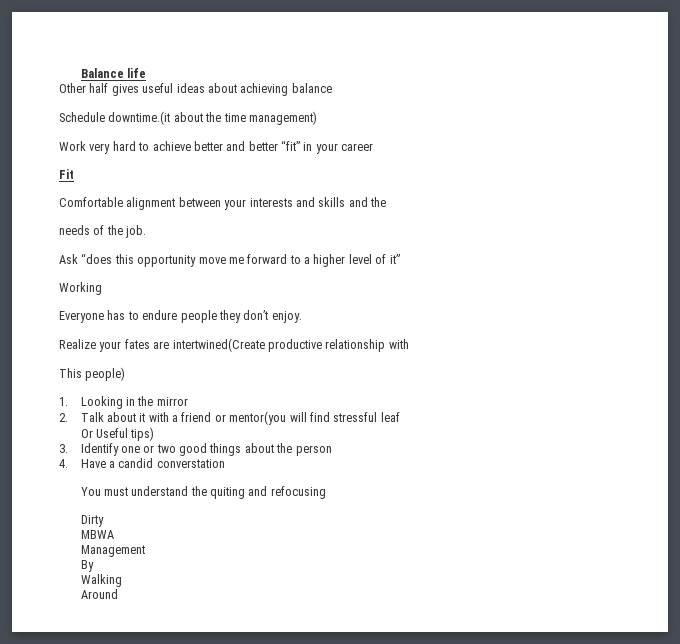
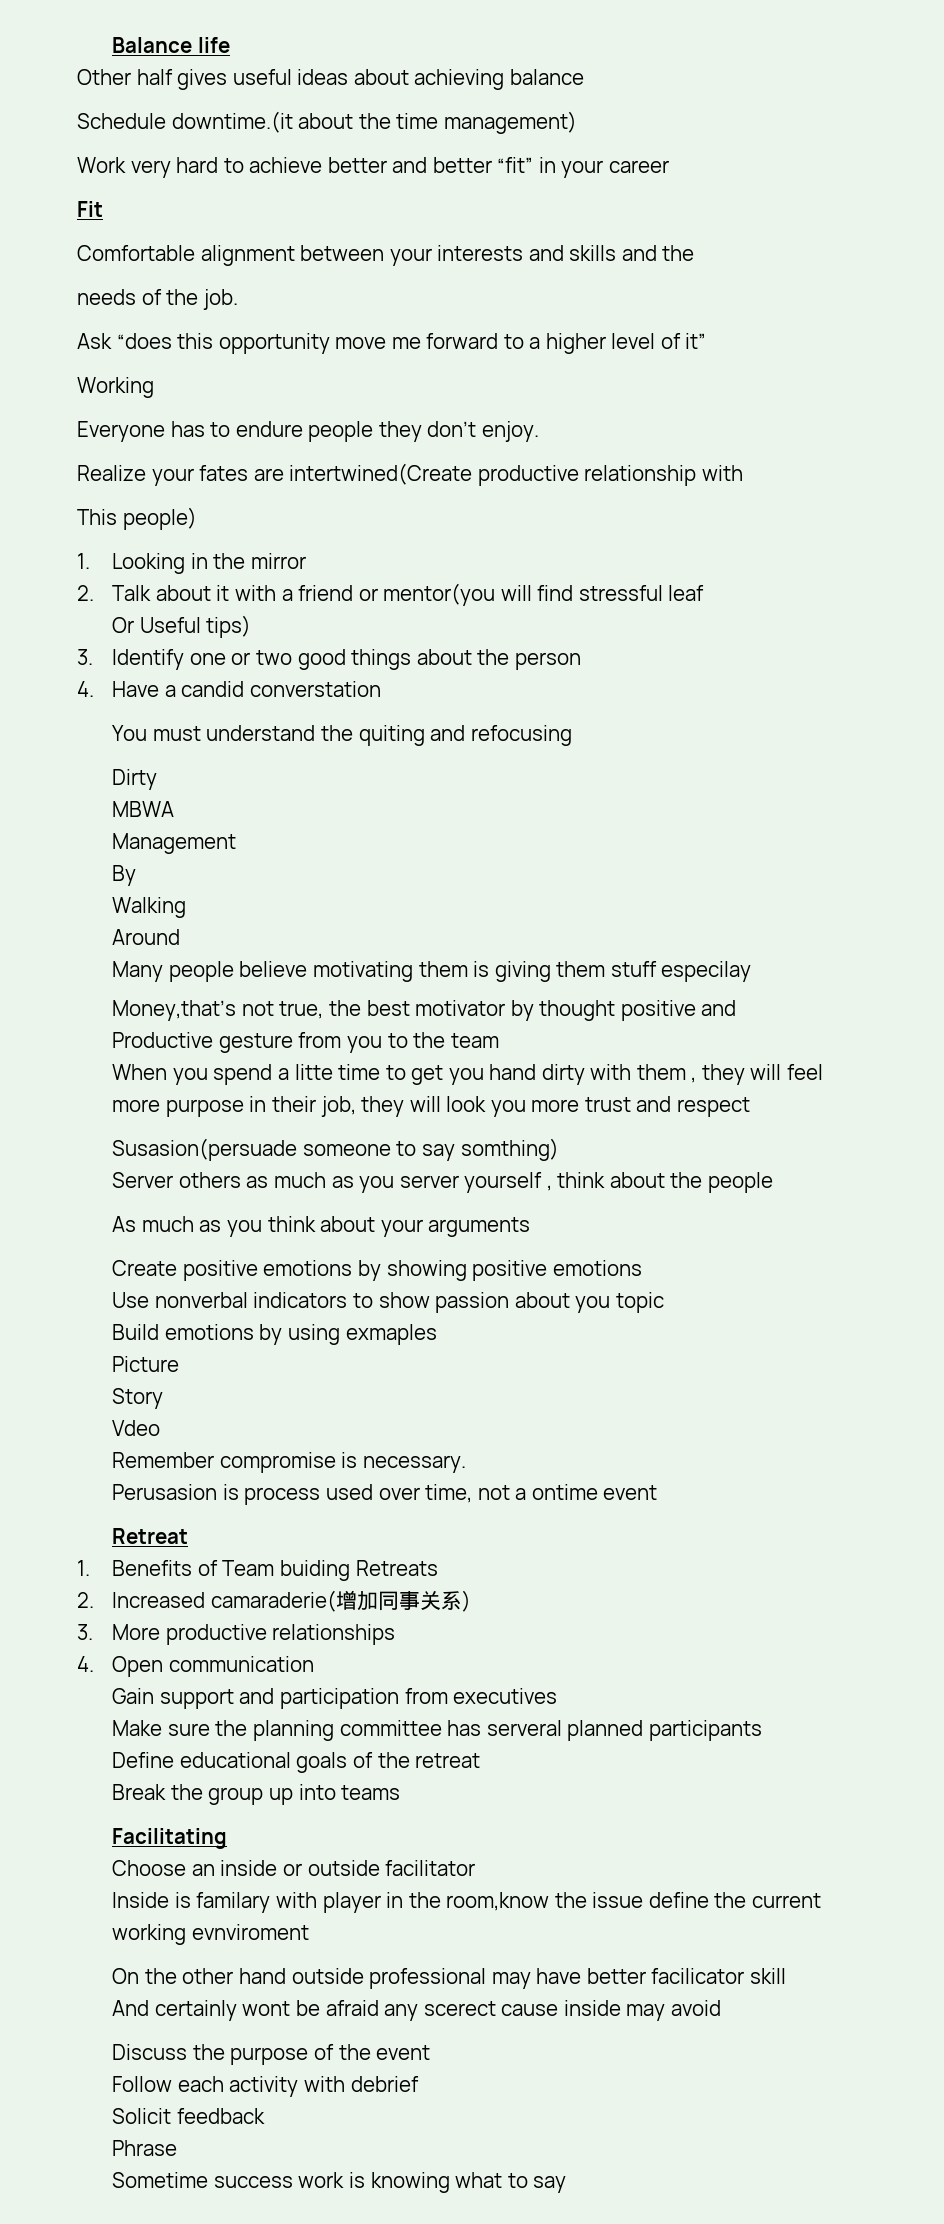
(118, 594) none -> [112,961,752,982] [112,1000,737,1021] [112,1032,499,1053] [112,1064,823,1085] [112,1096,750,1117] [112,1138,559,1161] [112,1172,773,1193] [112,1216,531,1237] [112,1260,642,1281] [112,1292,664,1313] [112,1324,437,1345] [112,1356,180,1372] [112,1388,164,1409] [112,1420,161,1436] [112,1452,466,1473] [112,1484,658,1505] [112,1528,189,1544] [77,1560,438,1581] [77,1590,471,1612] [77,1624,396,1645] [77,1656,314,1677] [112,1688,558,1709] [112,1720,762,1741] [112,1752,481,1773] [112,1784,401,1805] [112,1828,228,1849] [112,1860,476,1876] [112,1892,821,1913] [112,1924,309,1945] [112,1968,786,1989] [112,2000,721,2021] [112,2044,431,2065] [112,2076,419,2097] [112,2108,265,2124] [112,2140,178,2156] [112,2172,567,2193] // Many people believe motivating them is giving them stuff especilay // Money,that’s not true, the best motivator by thought positive and // Productive gesture from you to the team // When you spend a litte time to get you hand dirty with them , they will feel more purpose in their job, they will look you more trust and respect // Susasion(persuade someone to say somthing) // Server others as much as you server yourself , think about the people // As much as you think about your arguments // Create positive emotions by showing positive emotions // Use nonverbal indicators to show passion about you topic // Build emotions by using exmaples // Picture // Story // Vdeo // Remember compromise is necessary. // Perusasion is process used over time, not a ontime event // Retreat // 1. Benefits of Team buiding Retreats // 2. Increased camaraderie(增加同事关系) // 3. More productive relationships // 4. Open communication // Gain support and participation from executives // Make sure the planning committee has serveral planned participants // Define educational goals of the retreat // Break the group up into teams // Facilitating // Choose an inside or outside facilitator // Inside is familary with player in the room,know the issue define the current working evnviroment // On the other hand outside professional may have better facilicator skill // And certainly wont be afraid any scerect cause inside may avoid // Discuss the purpose of the event // Follow each activity with debrief // Solicit feedback // Phrase // Sometime success work is knowing what to say

